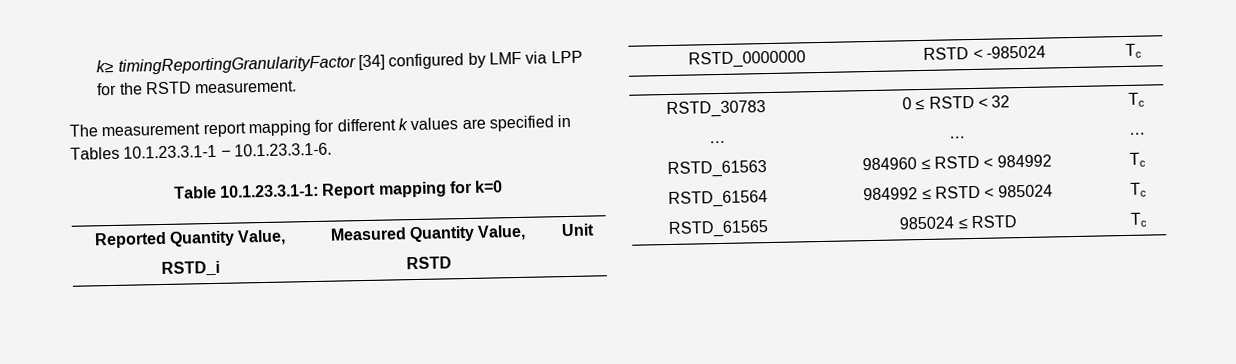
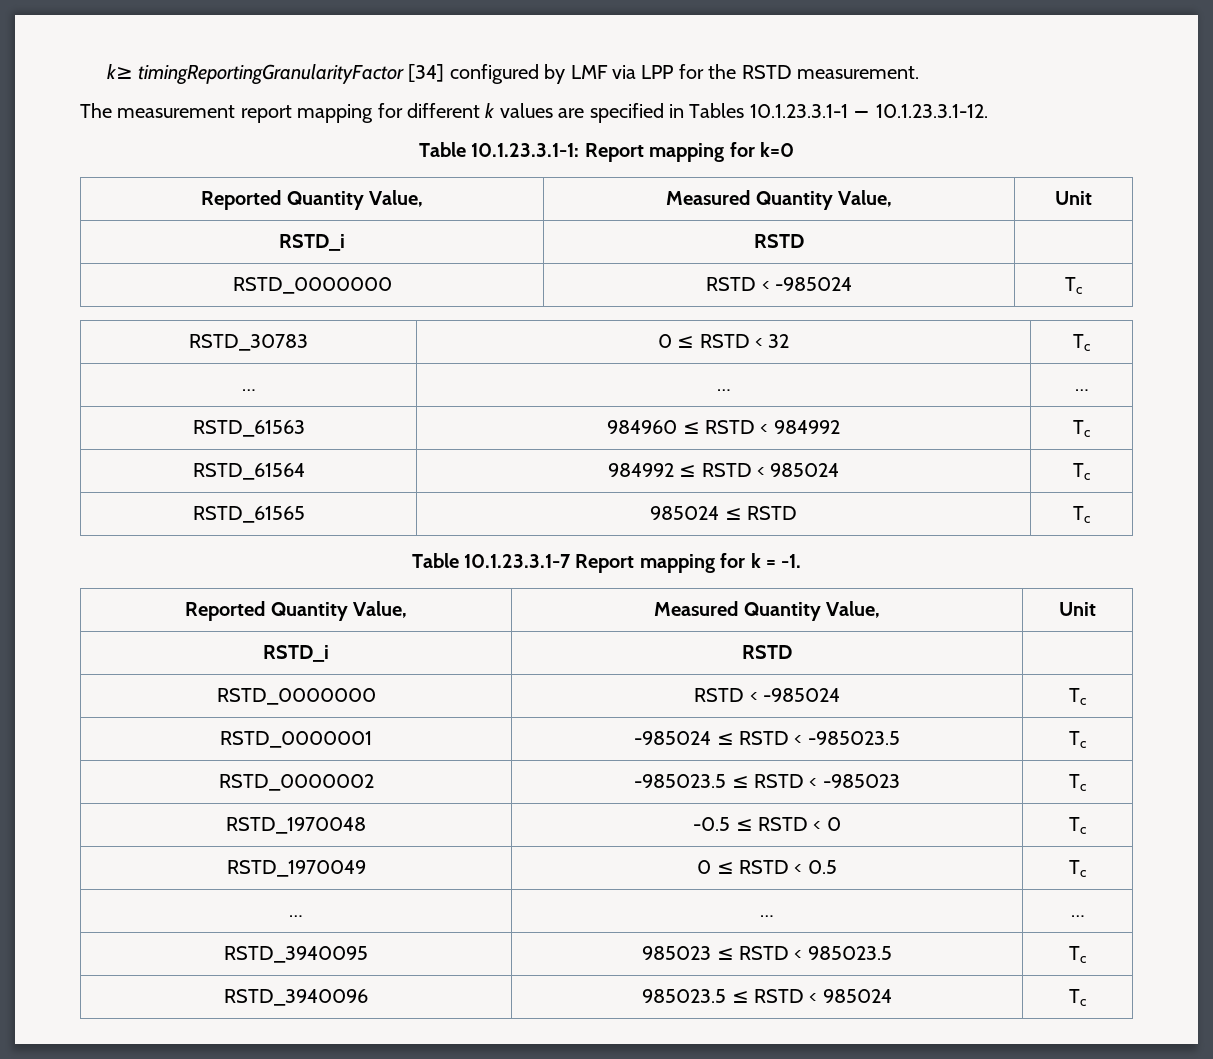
[233,142,332,157] 10.1.23.3.1-6. -> [875,104,988,118] 10.1.23.3.1-12.
(1147, 219) none -> [411,553,802,573] [185,601,407,621] [654,601,880,621] [1059,602,1096,616] [263,645,329,662] [742,645,792,659] [216,688,376,705] [694,688,840,702] [1069,688,1086,705] [220,731,372,748] [634,731,900,745] [1069,731,1086,748] [218,774,374,791] [634,774,900,788] [1069,774,1086,791] [226,817,366,834] [693,817,841,831] [1069,817,1086,834] [226,860,366,877] [697,860,837,874] [1069,860,1086,877] [289,915,303,917] [760,915,774,917] [1070,915,1085,917] [224,946,368,963] [642,946,892,960] [1069,946,1086,963] [224,989,368,1006] [642,989,892,1003] [1069,989,1086,1006] // Table 10.1.23.3.1-7 Report mapping for k = -1. // Reported Quantity Value, | Measured Quantity Value, | Unit // RSTD_i | RSTD | // RSTD_0000000 | RSTD < -985024 | Tc // RSTD_0000001 | -985024 ≤ RSTD < -985023.5 | Tc // RSTD_0000002 | -985023.5 ≤ RSTD < -985023 | Tc // RSTD_1970048 | -0.5 ≤ RSTD < 0 | Tc // RSTD_1970049 | 0 ≤ RSTD < 0.5 | Tc // … | … | … // RSTD_3940095 | 985023 ≤ RSTD < 985023.5 | Tc // RSTD_3940096 | 985023.5 ≤ RSTD < 985024 | Tc

